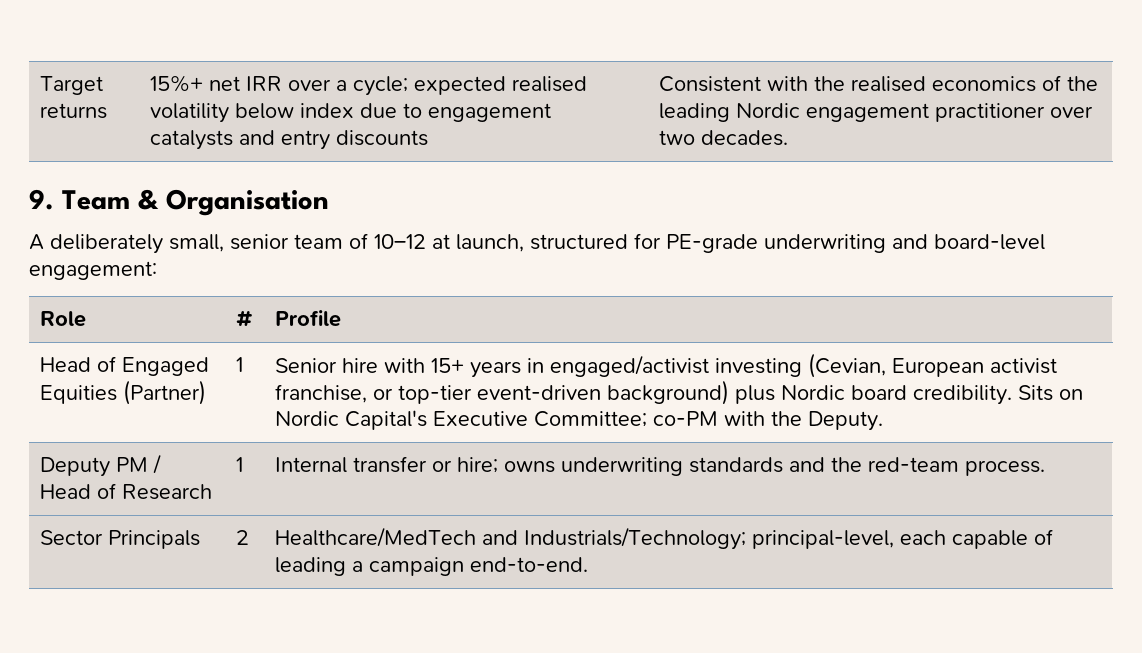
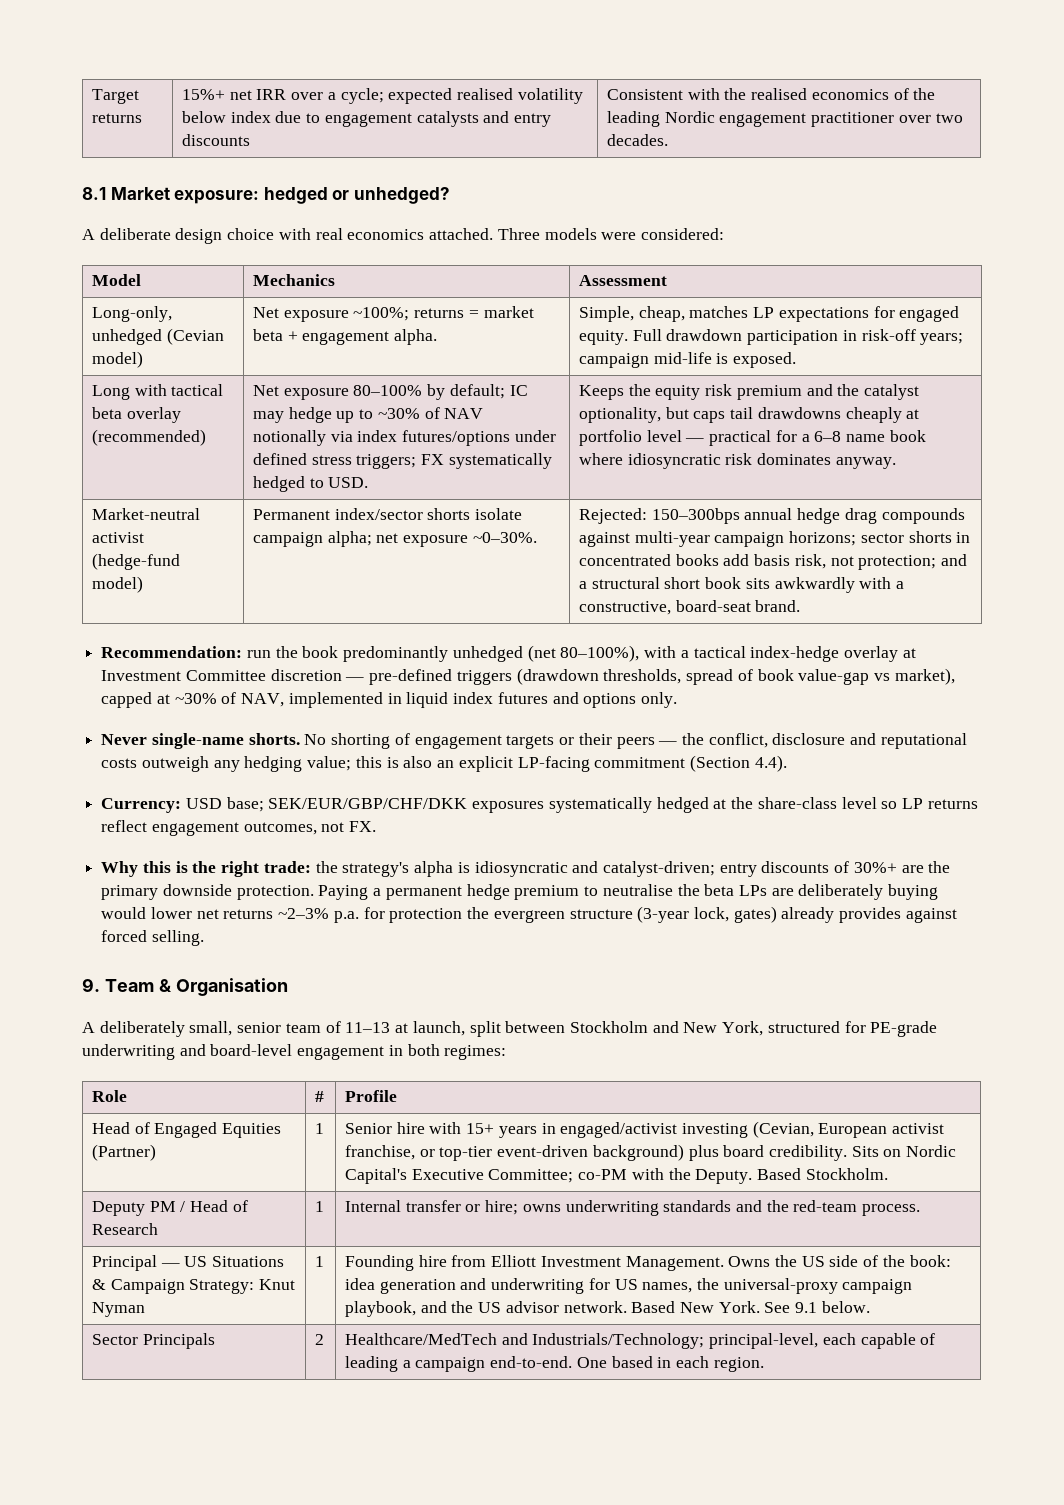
(788, 138) none -> [82,187,450,204] [82,228,724,244] [91,274,141,286] [252,274,335,286] [578,275,667,286] [91,306,172,322] [91,328,224,345] [91,351,143,368] [252,306,534,322] [252,329,438,345] [578,306,960,322] [578,329,964,345] [578,352,797,368] [91,384,224,400] [91,407,181,423] [91,429,206,446] [252,384,528,400] [252,407,484,423] [252,430,556,446] [252,453,552,469] [252,476,369,492] [578,384,920,400] [578,407,920,423] [578,430,926,446] [578,453,896,469] [91,508,200,520] [91,532,144,543] [91,553,180,570] [91,576,143,593] [252,508,523,520] [252,531,537,547] [578,508,965,524] [578,531,971,547] [578,554,968,570] [578,577,905,593] [578,600,801,615] [101,645,916,662] [101,668,955,685] [101,692,677,708] [101,733,967,749] [101,755,787,772] [101,797,978,813] [101,820,377,836] [101,861,951,877] [101,884,939,900] [101,906,957,923] [101,930,204,946] // 8.1 Market exposure: hedged or unhedged? // A deliberate design choice with real economics attached. Three models were considered: // Model | Mechanics | Assessment // Long-only, unhedged (Cevian model) | Net exposure ~100%; returns = market beta + engagement alpha. | Simple, cheap, matches LP expectations for engaged equity. Full drawdown participation in risk-off years; campaign mid-life is exposed. // Long with tactical beta overlay (recommended) | Net exposure 80–100% by default; IC may hedge up to ~30% of NAV notionally via index futures/options under defined stress triggers; FX systematically hedged to USD. | Keeps the equity risk premium and the catalyst optionality, but caps tail drawdowns cheaply at portfolio level — practical for a 6–8 name book where idiosyncratic risk dominates anyway. // Market-neutral activist (hedge-fund model) | Permanent index/sector shorts isolate campaign alpha; net exposure ~0–30%. | Rejected: 150–300bps annual hedge drag compounds against multi-year campaign horizons; sector shorts in concentrated books add basis risk, not protection; and a structural short book sits awkwardly with a constructive, board-seat brand. // Recommendation: run the book predominantly unhedged (net 80–100%), with a tactical index-hedge overlay at Investment Committee discretion — pre-defined triggers (drawdown thresholds, spread of book value-gap vs market), capped at ~30% of NAV, implemented in liquid index futures and options only. // Never single-name shorts. No shorting of engagement targets or their peers — the conflict, disclosure and reputational costs outweigh any hedging value; this is also an explicit LP-facing commitment (Section 4.4). // Currency: USD base; SEK/EUR/GBP/CHF/DKK exposures systematically hedged at the share-class level so LP returns reflect engagement outcomes, not FX. // Why this is the right trade: the strategy's alpha is idiosyncratic and catalyst-driven; entry discounts of 30%+ are the primary downside protection. Paying a permanent hedge premium to neutralise the beta LPs are deliberately buying would lower net returns ~2–3% p.a. for protection the evergreen structure (3-year lock, gates) already provides against forced selling.
[374,234,426,249] 10–12 -> [345,1022,391,1033] 11–13
(524, 243) none -> [469,1021,764,1037] split between Stockholm and New York,
[29,261,157,280] engagement: -> [297,1044,507,1060] engagement in both regimes:
[780,385,845,400] Nordic -> (719, 1153) none
(883, 421) none -> [757,1168,888,1180] Based Stockholm.
(1045, 468) none -> [91,1255,285,1271] [91,1279,296,1294] [91,1302,145,1317] [314,1256,324,1267] [344,1255,951,1271] [344,1278,913,1294] [344,1301,870,1317] // Principal — US Situations & Campaign Strategy: Knut Nyman | 1 | Founding hire from Elliott Investment Management. Owns the US side of the book: idea generation and underwriting for US names, the universal-proxy campaign playbook, and the US advisor network. Based New York. See 9.1 below.
(588, 564) none -> [576,1356,764,1372] One based in each region.

